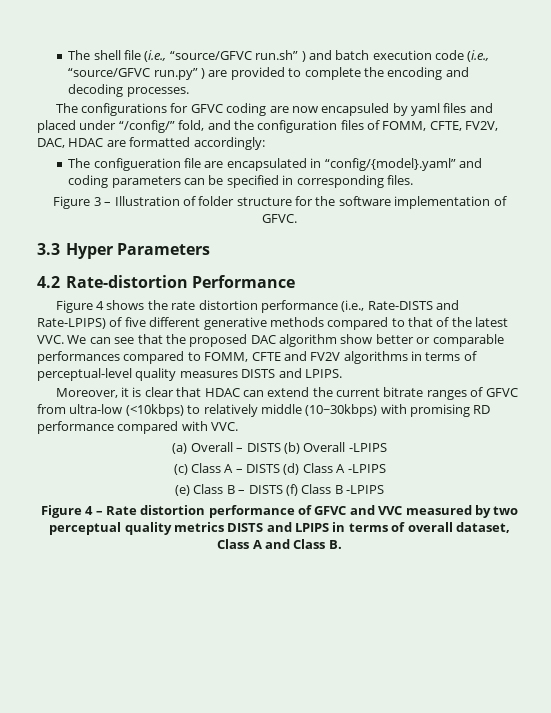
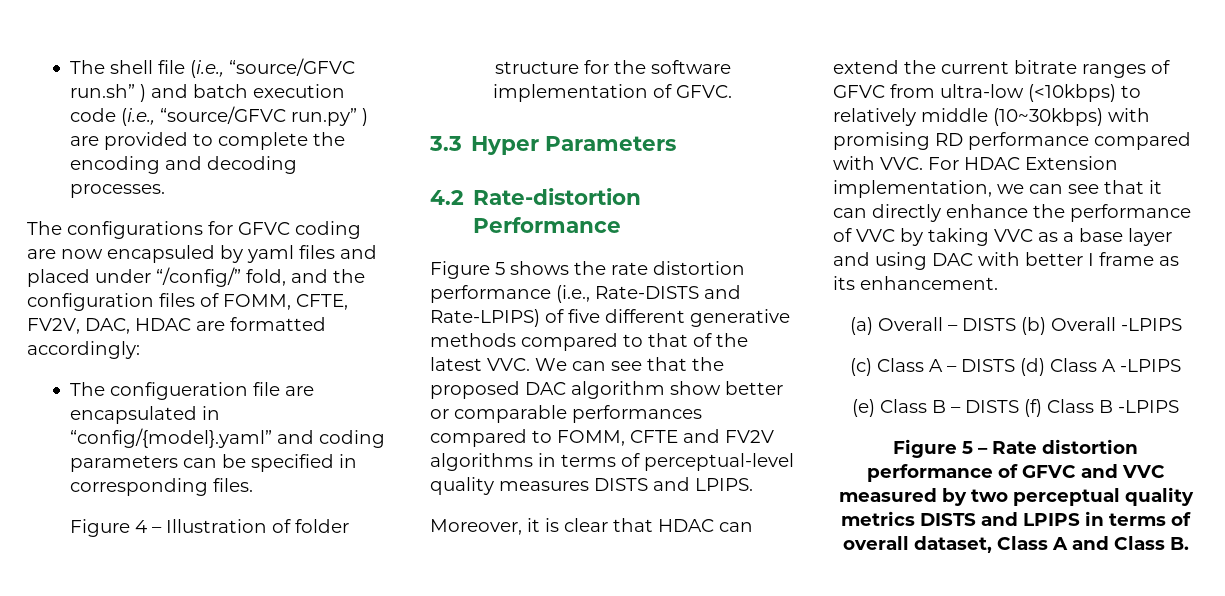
[93,197,101,206] 3 -> [135,520,147,533] 4
[96,301,105,310] 4 -> [495,262,505,275] 5
(239, 426) none -> [928,156,1118,170] [833,180,1162,198] [833,204,1191,222] [833,228,1172,246] [833,252,1179,270] [833,276,998,290] For HDAC Extension implementation, we can see that it can directly enhance the performance of VVC by taking VVC as a base layer and using DAC with better I frame as its enhancement.
[85,506,94,515] 4 -> [962,441,973,454] 5

